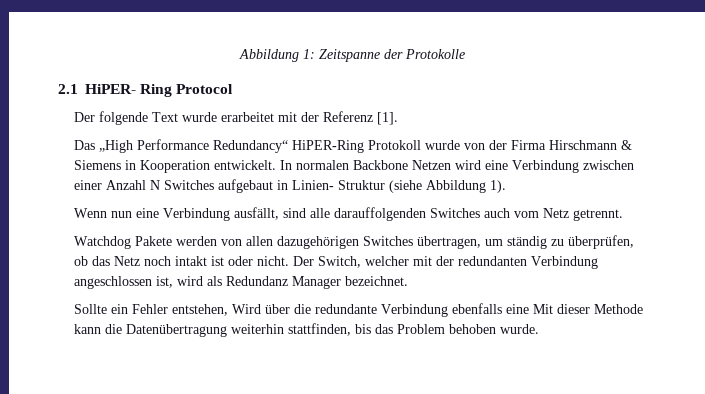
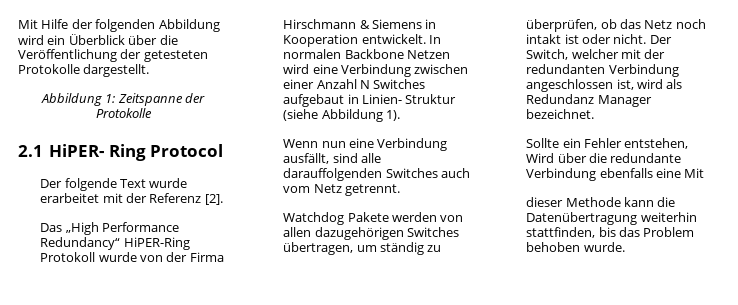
(239, 55) none -> [18,19,220,32] [18,34,178,45] [18,49,208,62] [18,64,150,77] Mit Hilfe der folgenden Abbildung wird ein Überblick über die Veröffentlichung der getesteten Protokolle dargestellt. //
[376,112,398,125] [1]. -> [204,194,223,205] [2].
(553, 309) none -> (705, 173) //

